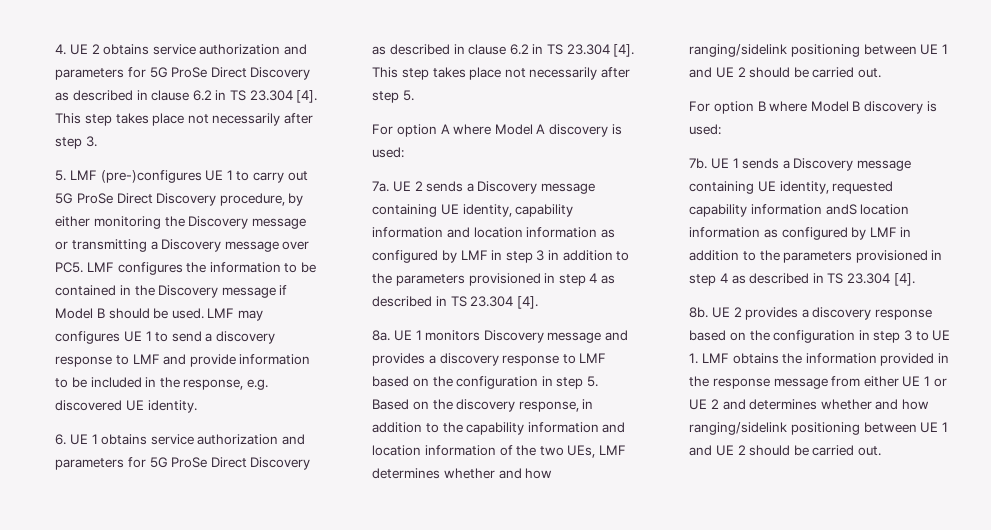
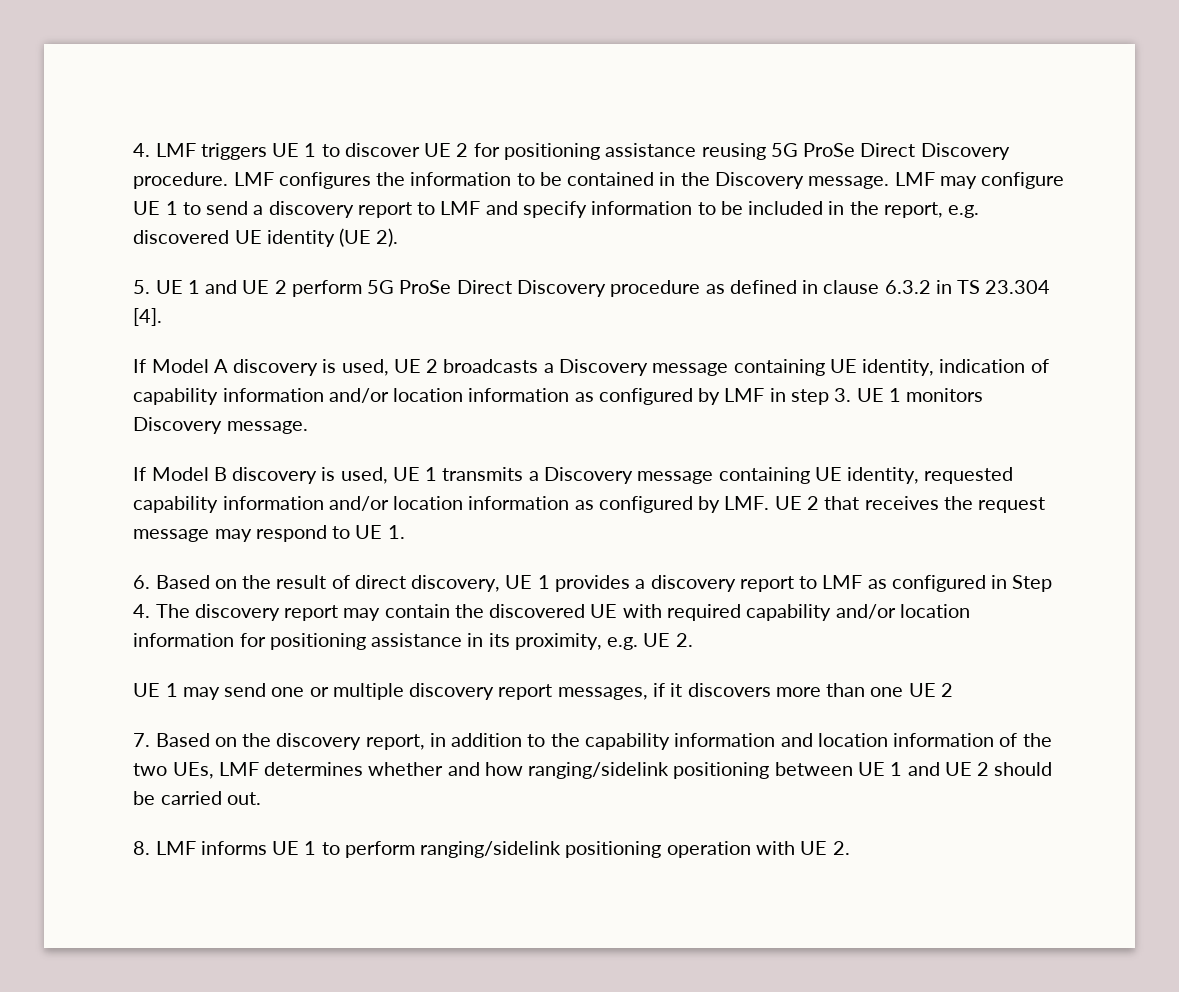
[55,44,308,55] [55,67,311,80] [55,90,318,103] [55,113,314,126] [55,136,97,149] [55,170,308,183] [55,193,304,206] [55,216,306,229] [55,239,310,252] [55,262,84,273] 4. UE 2 obtains service authorization and parameters for 5G ProSe Direct Discovery as described in clause 6.2 in TS 23.304 [4]. This step takes place not necessarily after step 3. // 5. LMF (pre-)configures UE 1 to carry out 5G ProSe Direct Discovery procedure, by either monitoring the Discovery message or transmitting a Discovery message over PC5. -> [133,143,1010,160] [133,172,229,189] 4. LMF triggers UE 1 to discover UE 2 for positioning assistance reusing 5G ProSe Direct Discovery procedure.
[221,285,288,298] [55,308,204,319] message if Model B should be used. -> [808,176,890,189] message.
[55,331,121,344] configures -> [981,172,1065,189] configure
[55,356,113,367] response -> [357,202,412,218] report
[189,354,236,367] provide -> [523,201,588,218] specify
[183,379,244,390] response, -> [883,202,943,218] report,
[147,400,197,413] [55,434,306,445] [55,457,311,470] [372,44,635,57] [372,67,631,80] [372,90,414,103] [372,124,492,137] identity. // 6. UE 1 obtains service authorization and parameters for 5G ProSe Direct Discovery as described in clause 6.2 in TS 23.304 [4]. This step takes place not necessarily after step 5. // For option A where -> [266,228,399,247] [133,280,1051,297] [133,308,163,326] [133,359,147,373] identity (UE 2). // 5. UE 1 and UE 2 perform 5G ProSe Direct Discovery procedure as defined in clause 6.3.2 in TS 23.304 [4]. // If
[372,147,405,158] [372,181,596,194] [372,204,574,217] [372,227,470,238] used: // 7a. UE 2 sends a Discovery message containing UE identity, capability information and -> [341,359,1049,376] [133,388,389,405] used, UE 2 broadcasts a Discovery message containing UE identity, indication of capability information and/or
[536,250,630,261] [372,273,616,286] [372,296,538,309] [372,330,629,343] [372,353,607,366] [372,376,599,389] 3 in addition to the parameters provisioned in step 4 as described in TS 23.304 [4]. // 8a. UE 1 monitors Discovery message and provides a discovery response to LMF based on the configuration in step 5. -> [834,388,984,402] [133,417,308,434] [133,467,1014,484] [133,496,1046,513] [133,525,405,542] [133,575,1053,592] [133,604,970,621] [133,633,693,650] [133,683,953,700] [133,733,151,747] 3. UE 1 monitors Discovery message. // If Model B discovery is used, UE 1 transmits a Discovery message containing UE identity, requested capability information and/or location information as configured by LMF. UE 2 that receives the request message may respond to UE 1. // 6. Based on the result of direct discovery, UE 1 provides a discovery report to LMF as configured in Step 4. The discovery report may contain the discovered UE with required capability and/or location information for positioning assistance in its proximity, e.g. UE 2. // UE 1 may send one or multiple discovery report messages, if it discovers more than one UE 2 // 7.
[518,401,579,412] response, -> [365,734,425,750] report,
[689,101,937,114] [689,124,722,135] [689,158,912,171] [689,181,894,194] [689,204,910,217] [689,227,912,240] [689,250,943,263] [689,273,915,286] [689,307,933,320] [689,330,951,343] [689,353,950,366] [689,376,947,389] [689,399,930,410] [689,422,948,435] [689,445,882,456] For option B where Model B discovery is used: // 7b. UE 1 sends a Discovery message containing UE identity, requested capability information andS location information as configured by LMF in addition to the parameters provisioned in step 4 as described in TS 23.304 [4]. // 8b. UE 2 provides a discovery response based on the configuration in step 3 to UE 1. LMF obtains the information provided in the response message from either UE 1 or UE 2 and determines whether and how ranging/sidelink positioning between UE 1 and UE 2 should be carried out. -> [133,841,850,858] 8. LMF informs UE 1 to perform ranging/sidelink positioning operation with UE 2.

